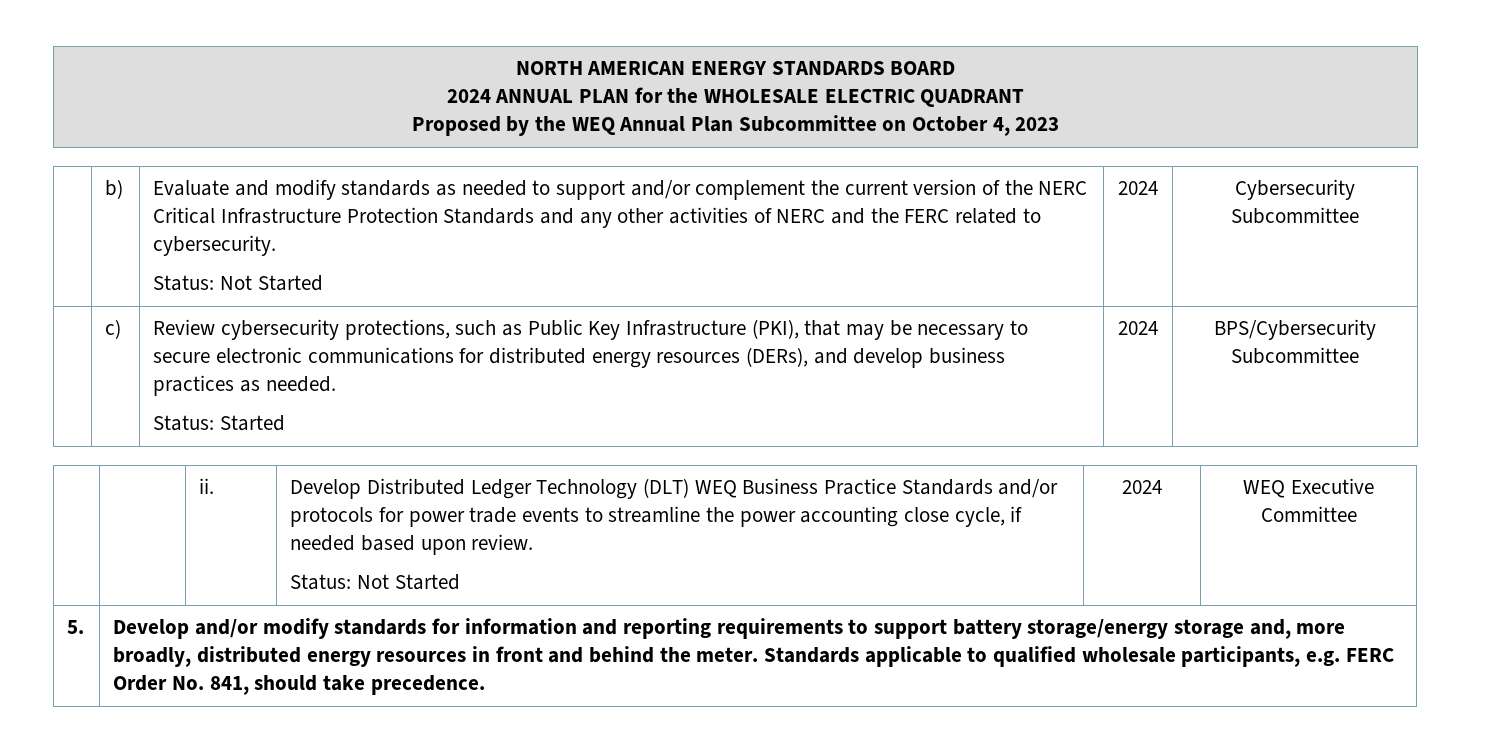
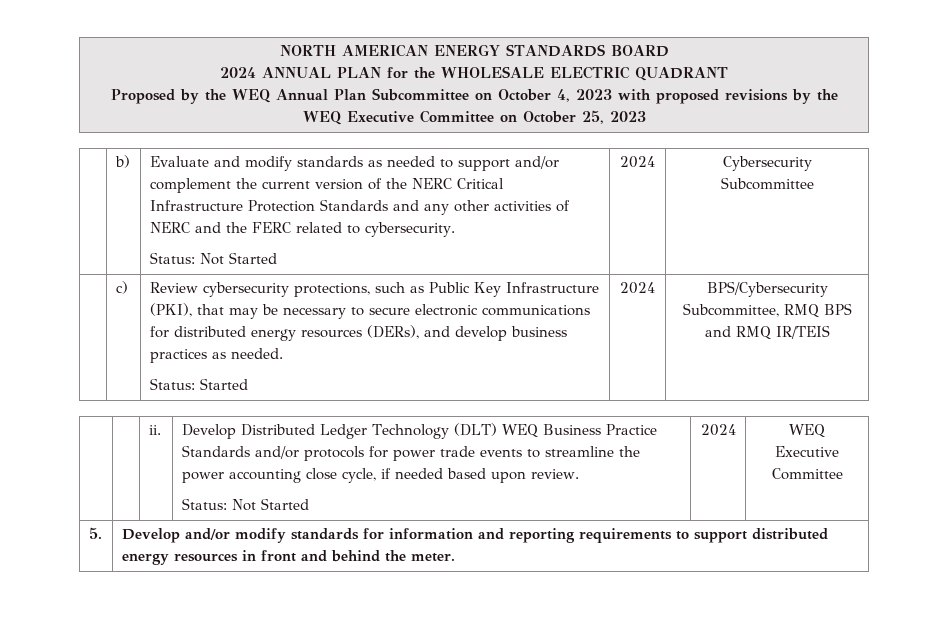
(1060, 124) none -> [617,89,838,104] [302,110,646,125] with proposed revisions by the WEQ Executive Committee on October 25, 2023
[1231,347,1359,364] Subcommittee -> [682,303,852,318] [704,325,830,340] Subcommittee, RMQ BPS and RMQ IR/TEIS
[952,619,1346,639] [113,647,192,667] battery storage/energy storage and, more broadly, -> (747, 537) none
[763,646,1394,667] [113,675,485,695] Standards applicable to qualified wholesale participants, e.g. FERC Order No. 841, should take precedence. -> (455, 557) none

